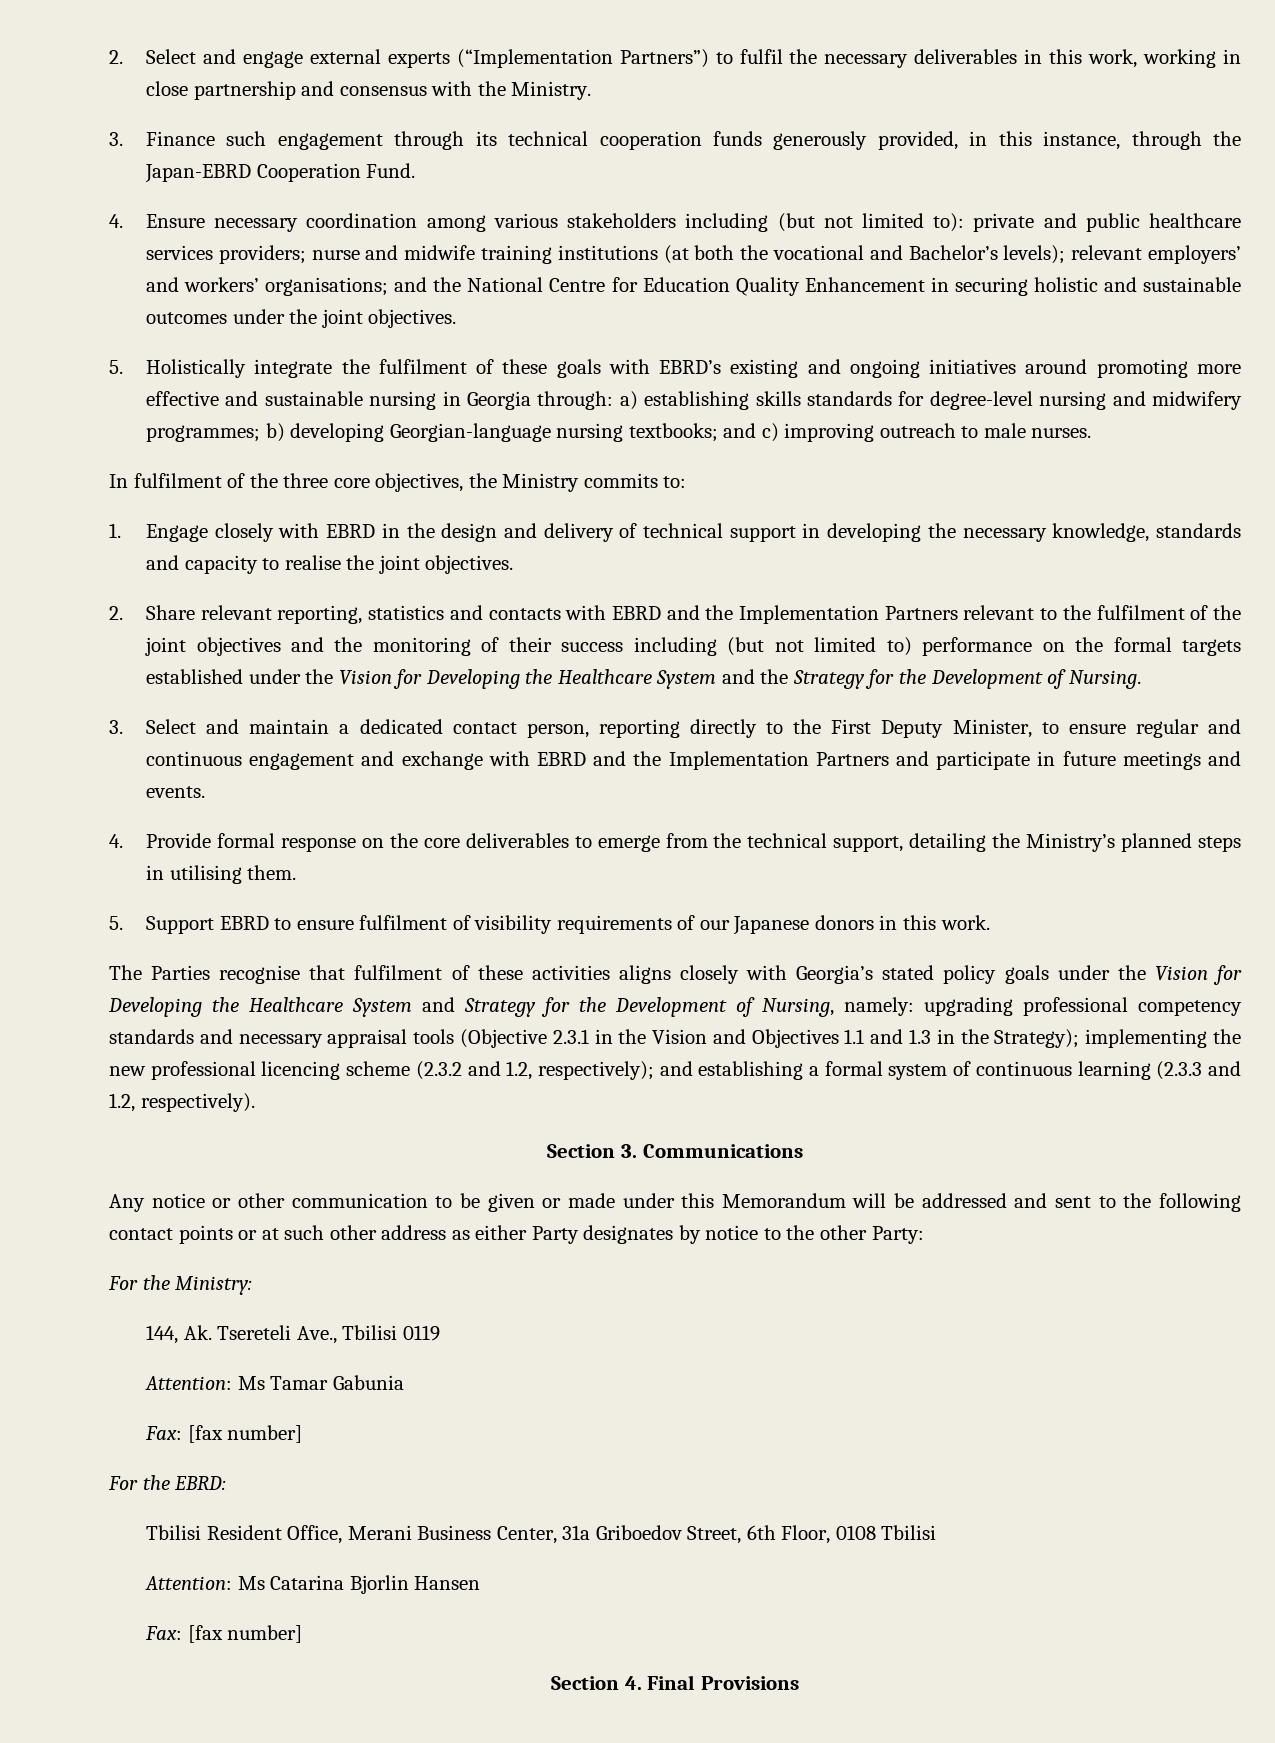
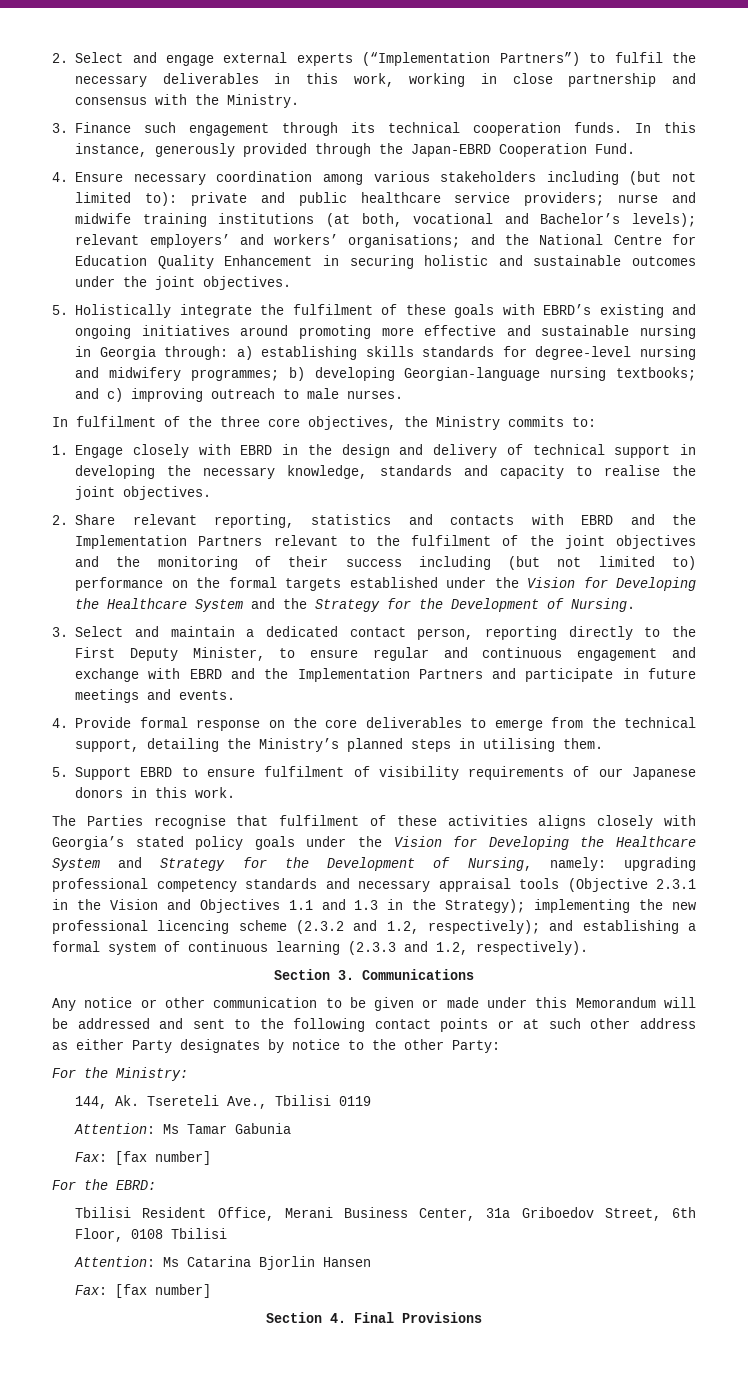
[713,131,1121,150] funds generously provided, in this instance, -> [574,122,696,133] [75,143,308,157] funds. In this instance, generously provided
[146,245,214,260] services -> [454,192,511,203] service
[694,245,769,260] both the -> [361,213,402,227] both,

